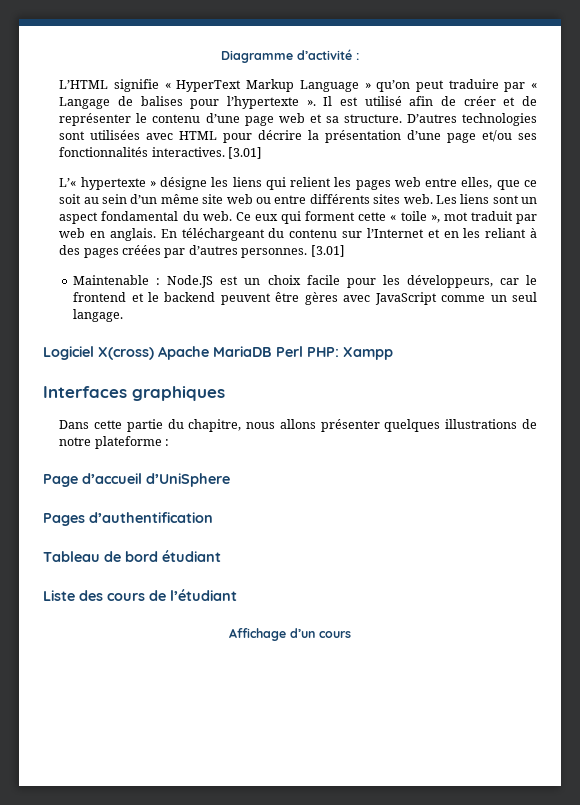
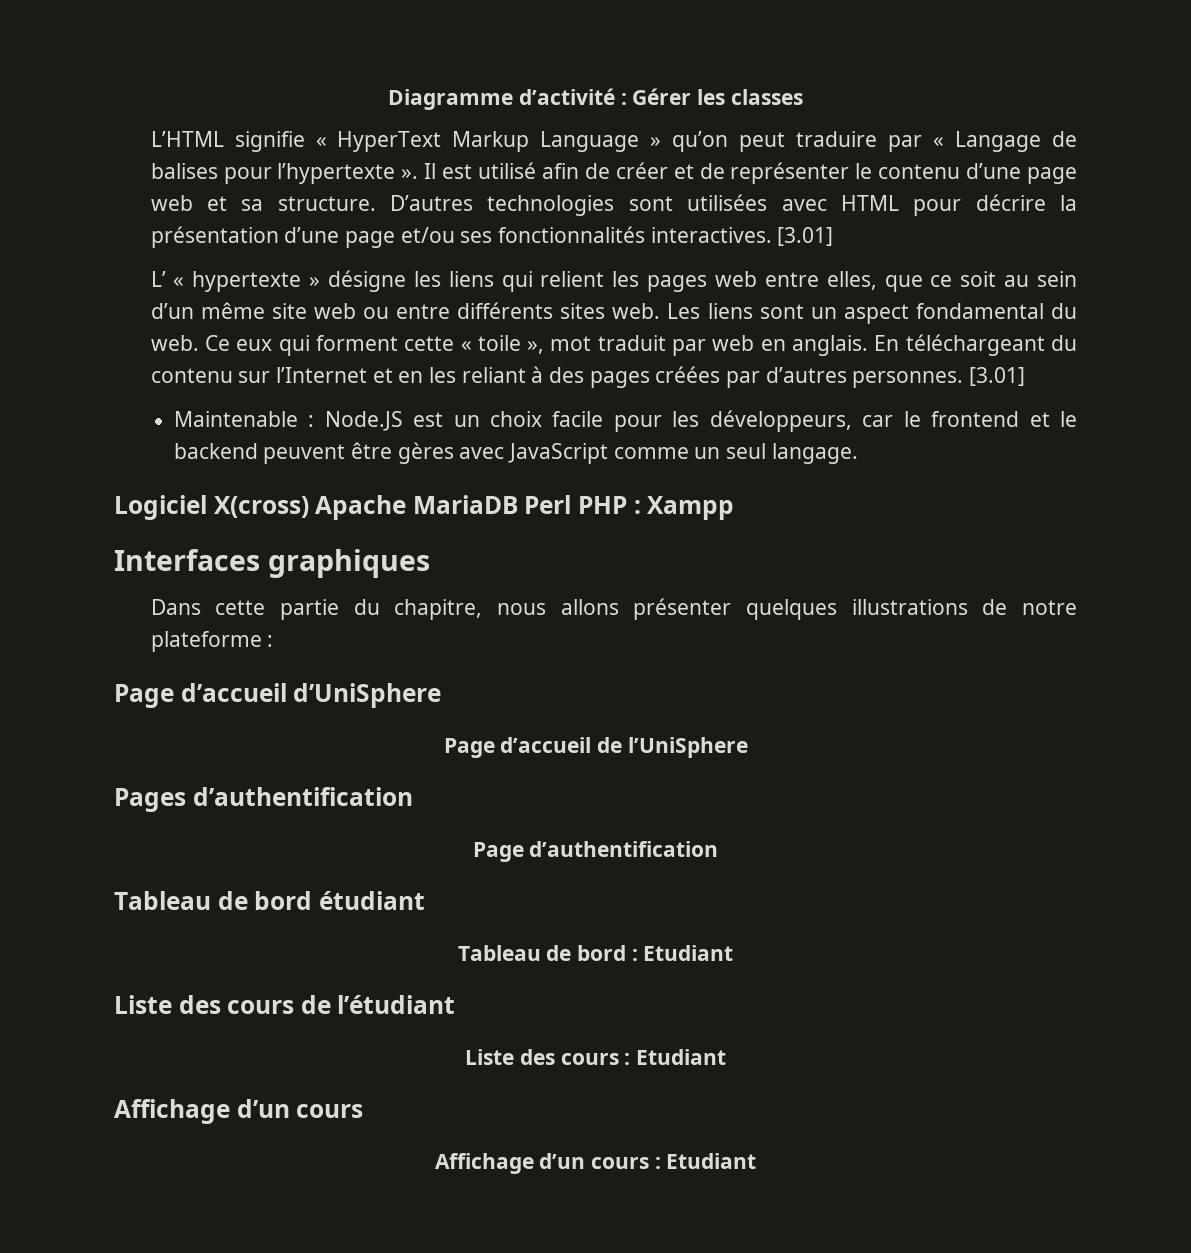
(359, 56) none -> [632,88,803,105] Gérer les classes
[59,178,77,187] L’« -> [150,271,185,287] L’ «
[307,347,339,357] PHP: -> [578,496,641,514] PHP :
(230, 480) none -> [443,737,748,758] // Page d’accueil de l’UniSphere
(213, 517) none -> [472,841,719,862] // Page d’authentification
(221, 556) none -> [457,945,734,961] // Tableau de bord : Etudiant
[229,628,351,641] Affichage d’un cours -> [465,1049,726,1065] [114,1099,364,1124] [434,1153,757,1174] Liste des cours : Etudiant // Affichage d’un cours // Affichage d’un cours : Etudiant

